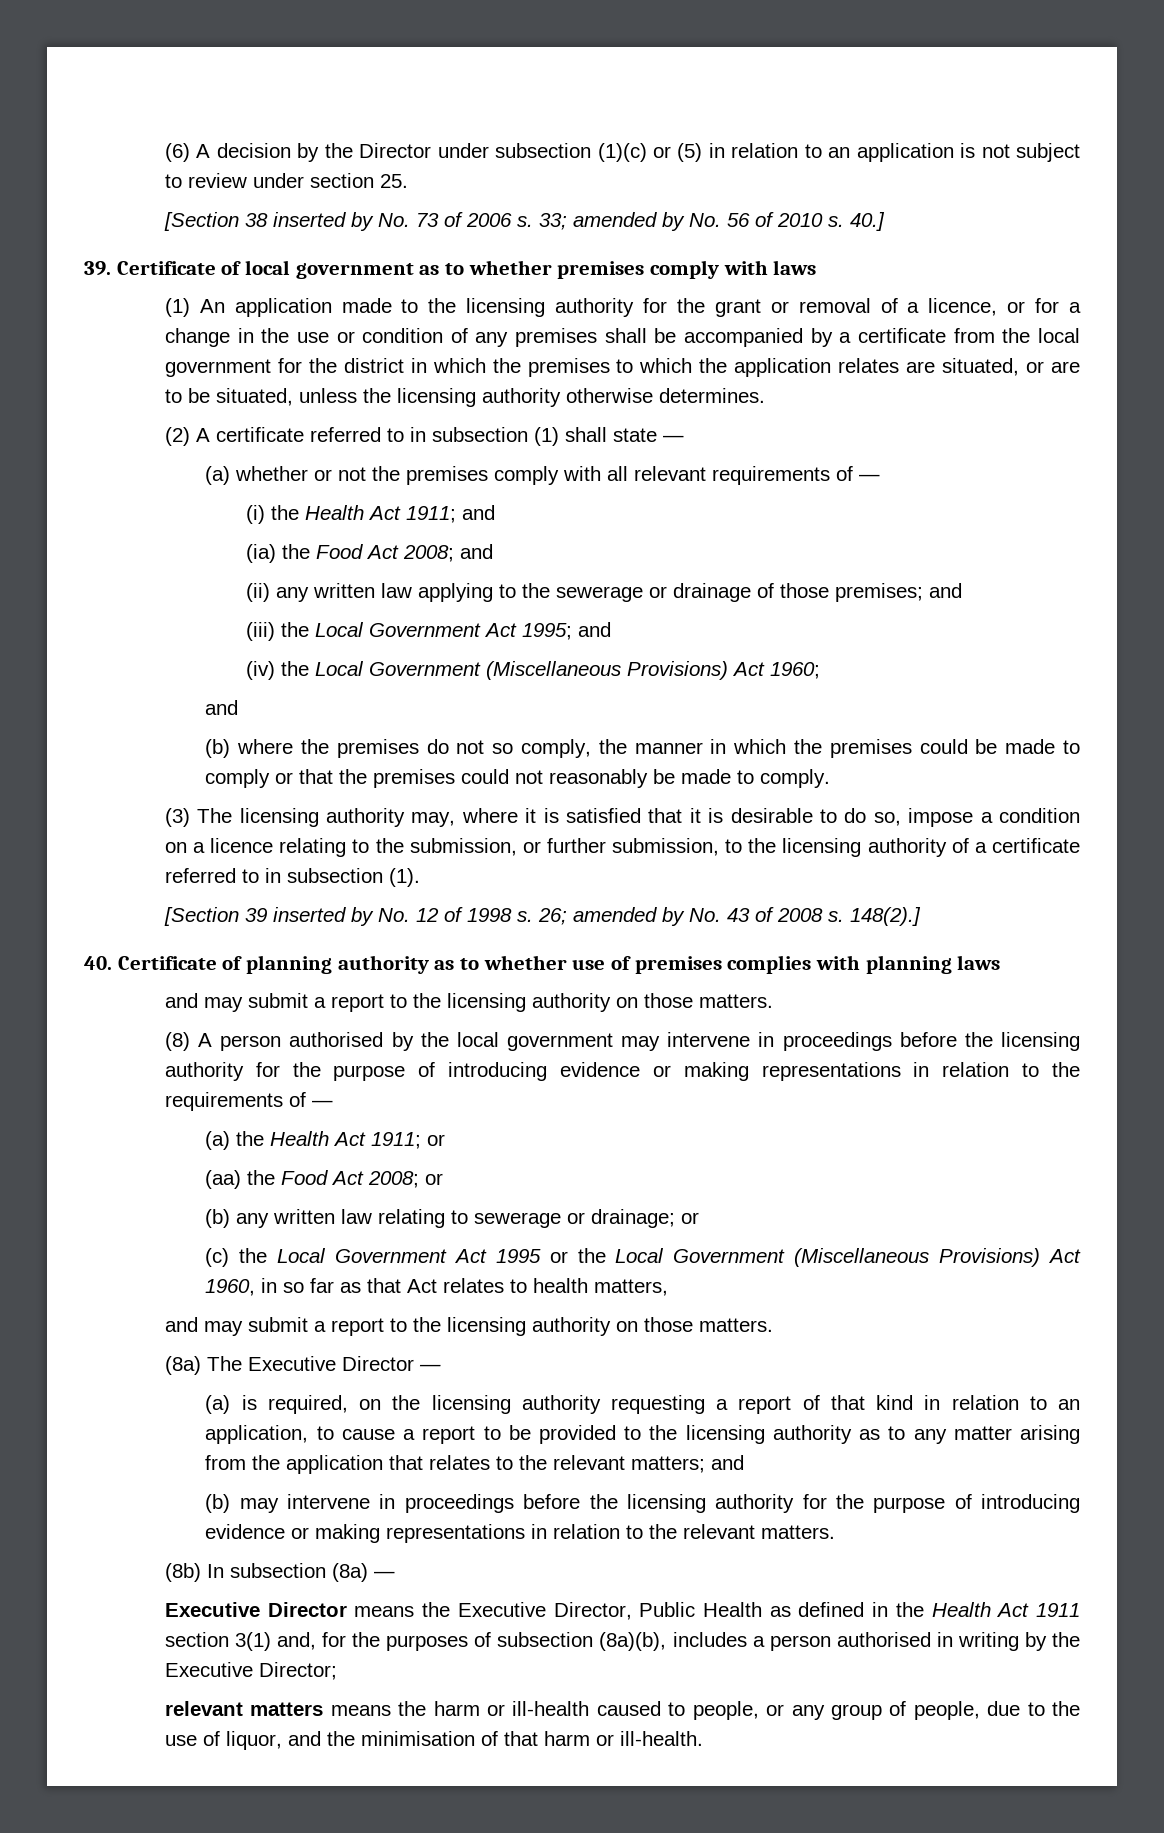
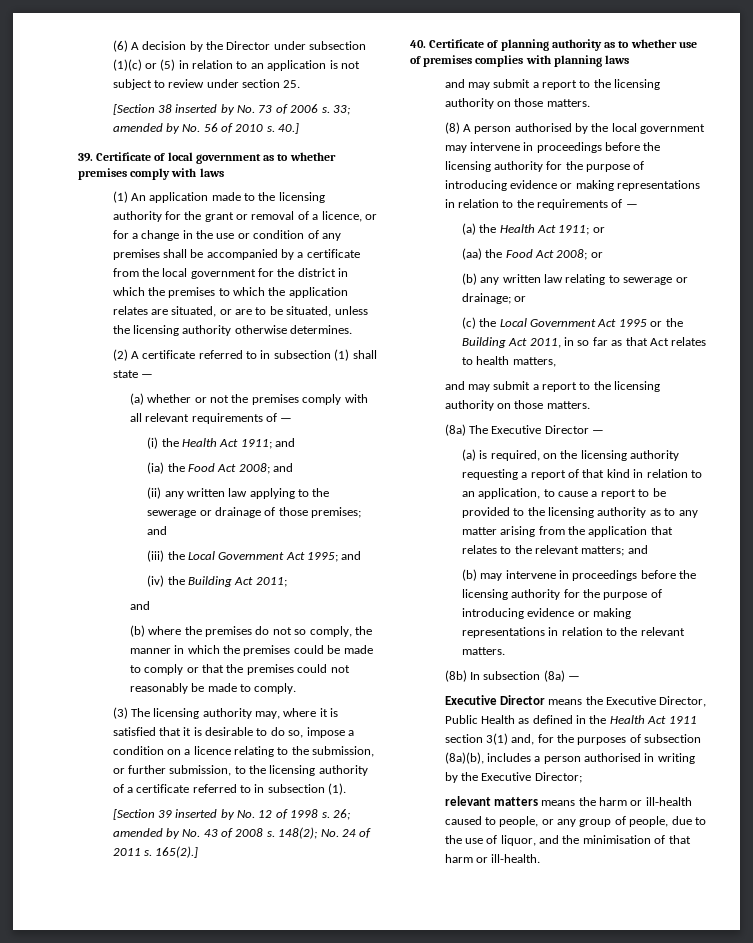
[314,661,820,680] Local Government (Miscellaneous Provisions) Act 1960; -> [187,576,287,587] Building Act 2011;
[849,907,921,926] 148(2).] -> [278,827,372,839] [112,846,199,858] 148(2); No. 24 of 2011 s. 165(2).]
[615,1248,1081,1267] [205,1279,256,1296] Local Government (Miscellaneous Provisions) Act 1960, -> [461,337,561,348] Building Act 2011,

